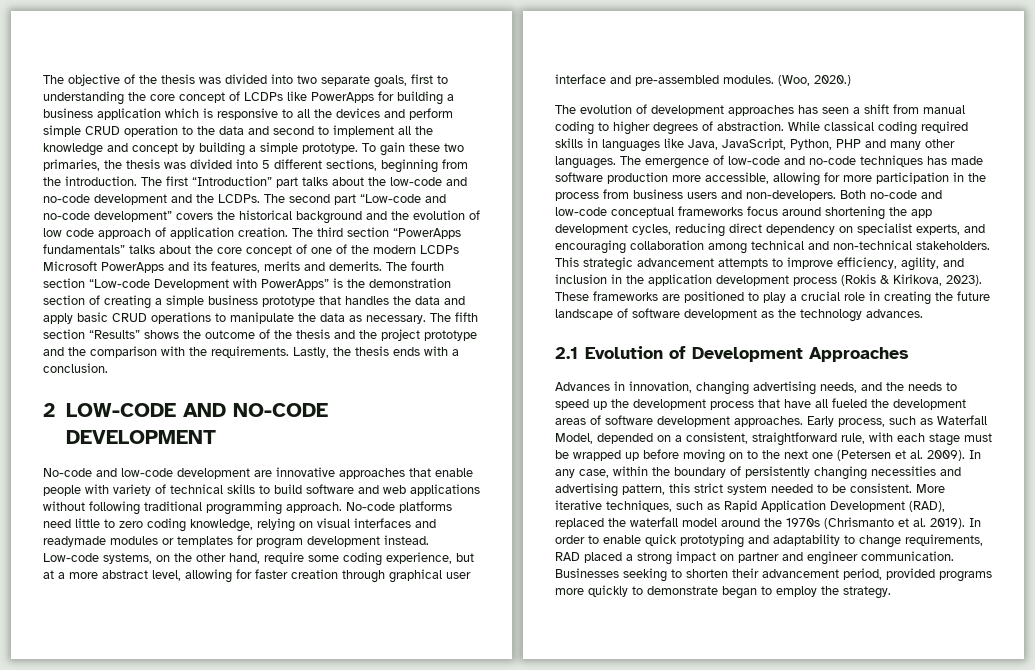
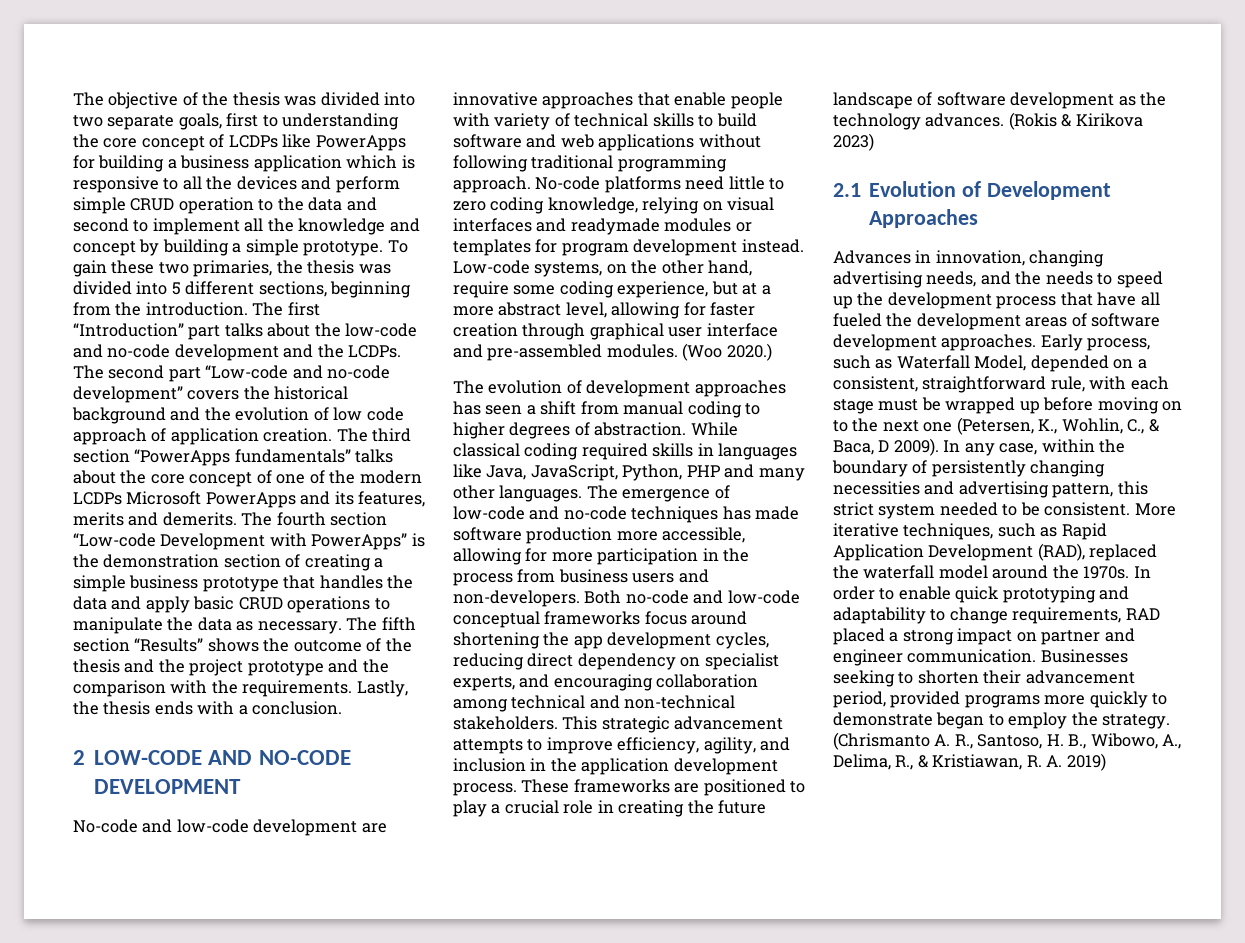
[778,75,810,86] (Woo, -> [682,343,723,361] (Woo
[793,274,982,286] process (Rokis & Kirikova, 2023). -> [453,783,517,796] process.
(923, 313) none -> [1008,112,1143,130] [833,133,874,151] (Rokis & Kirikova 2023)
[837,450,923,461] (Petersen et al. -> [956,417,1159,435] [833,440,890,455] (Petersen, K., Wohlin, C., & Baca, D
[786,517,965,529] 1970s (Chrismanto et al. 2019). -> [1083,566,1130,579] 1970s.
(891, 592) none -> [833,732,1182,750] [833,753,1106,771] (Chrismanto A. R., Santoso, H. B., Wibowo, A., Delima, R., & Kristiawan, R. A. 2019)

